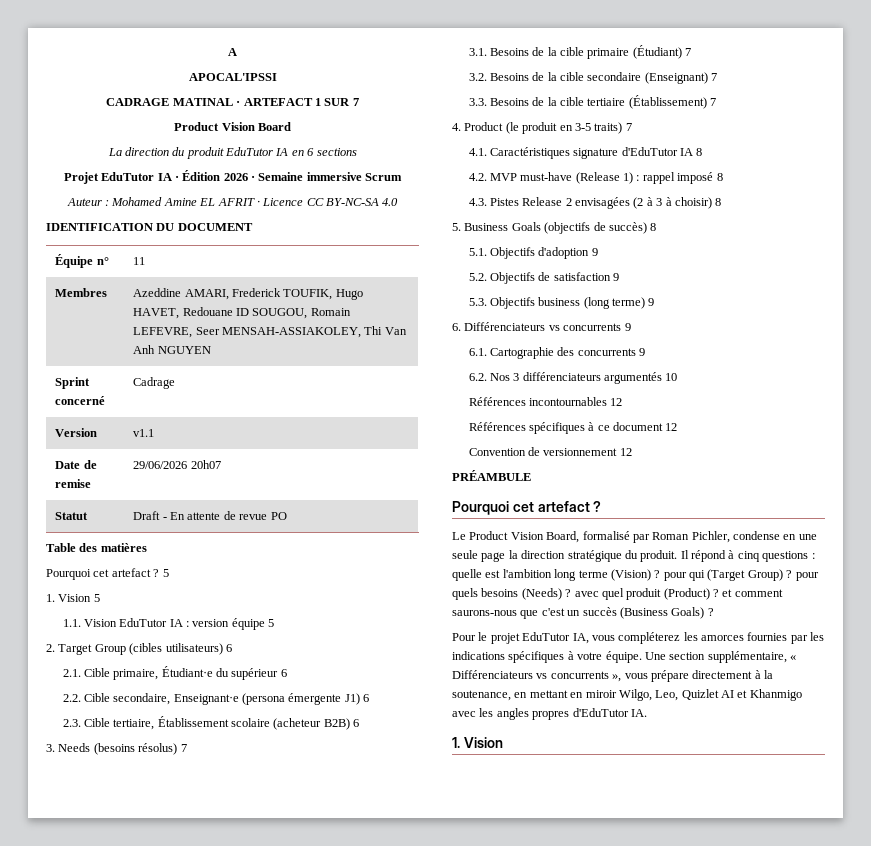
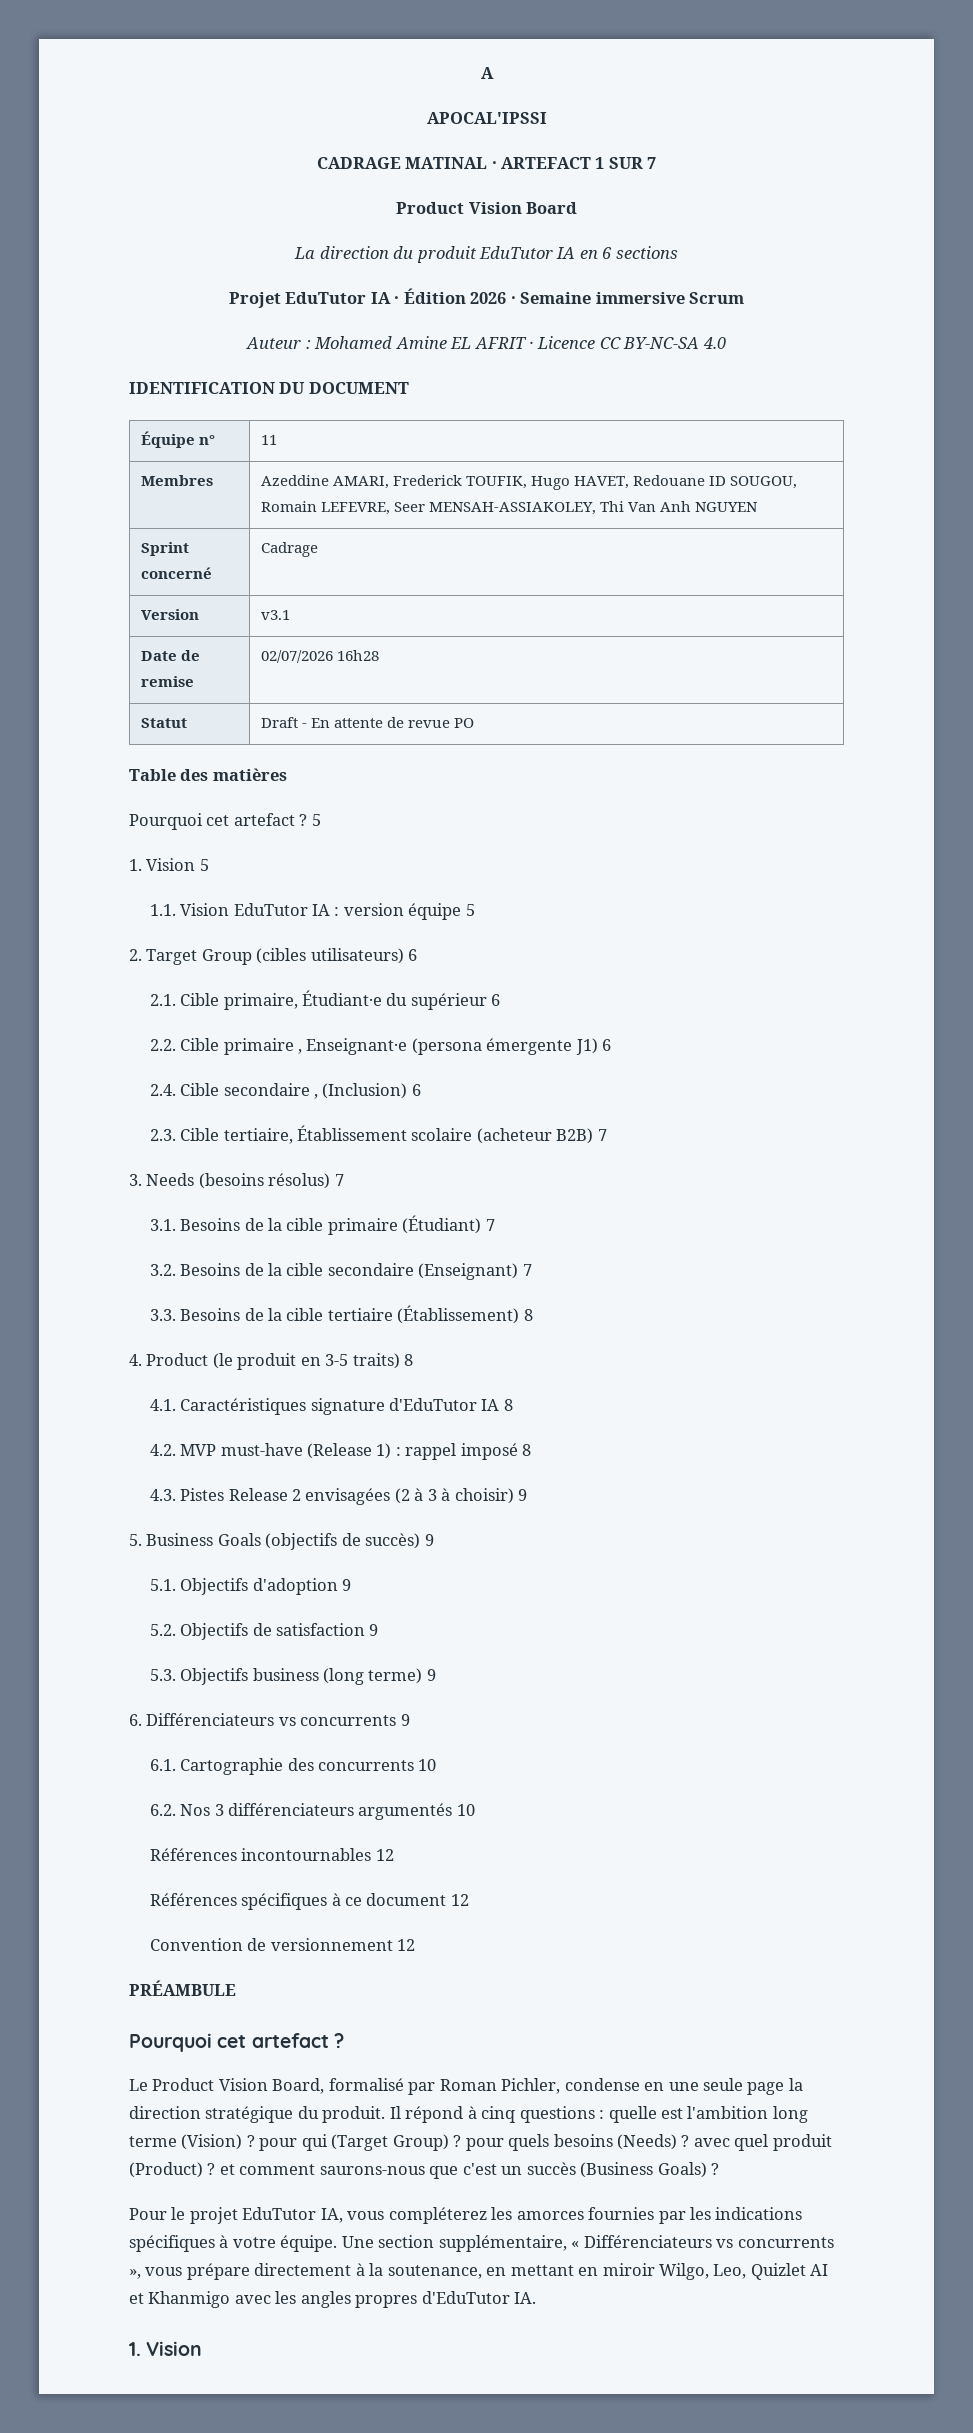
[133,429,155,437] v1.1 -> [260,610,290,620] v3.1
[133,460,221,469] 29/06/2026 20h07 -> [260,650,379,663] 02/07/2026 16h28
[113,693,171,705] secondaire, -> [223,1038,303,1055] primaire ,
(370, 698) none -> [149,1083,421,1099] // 2.4. Cible secondaire , (Inclusion) 6
[353,719,360,727] 6 -> [597,1129,607,1141] 7
[710,98,717,106] 7 -> [523,1309,533,1321] 8
[625,123,632,131] 7 -> [404,1354,414,1366] 8
[715,198,722,206] 8 -> [518,1489,528,1501] 9
[650,223,657,231] 8 -> [424,1534,434,1546] 9
[639,348,646,356] 9 -> [418,1759,437,1771] 10

